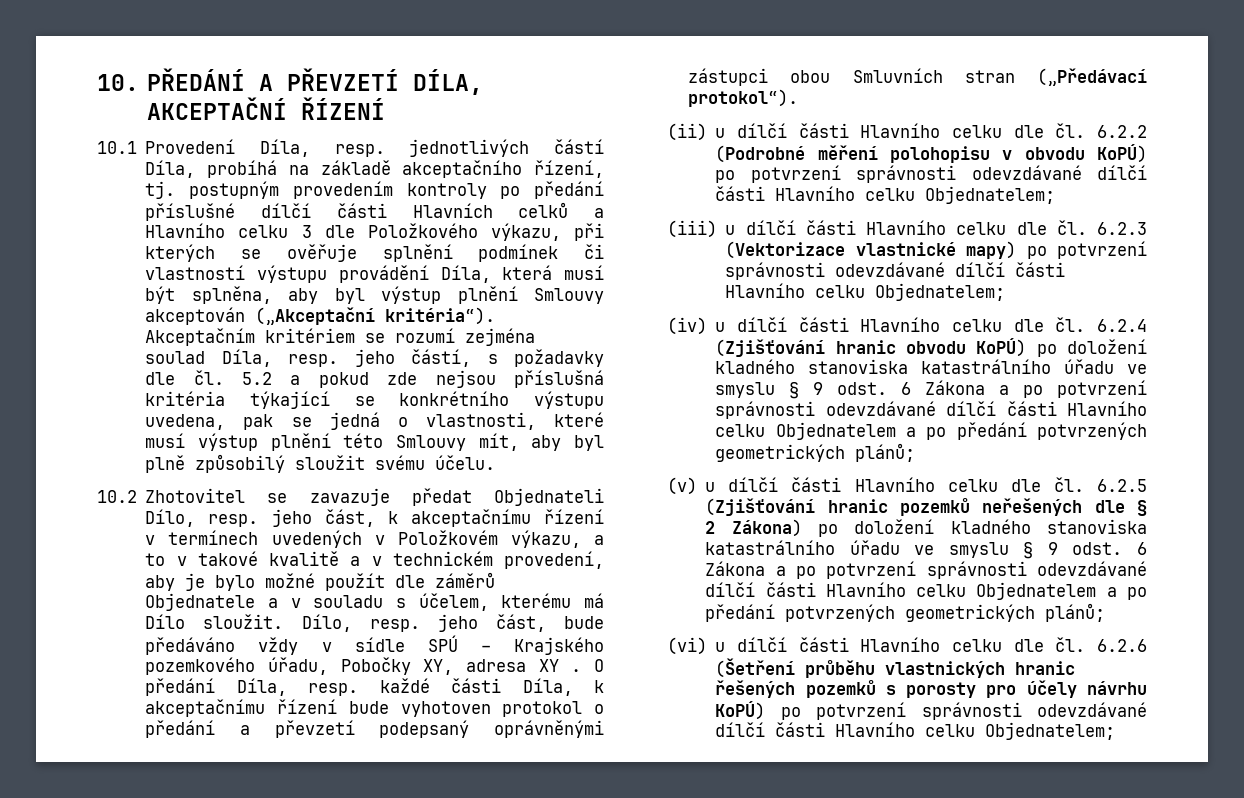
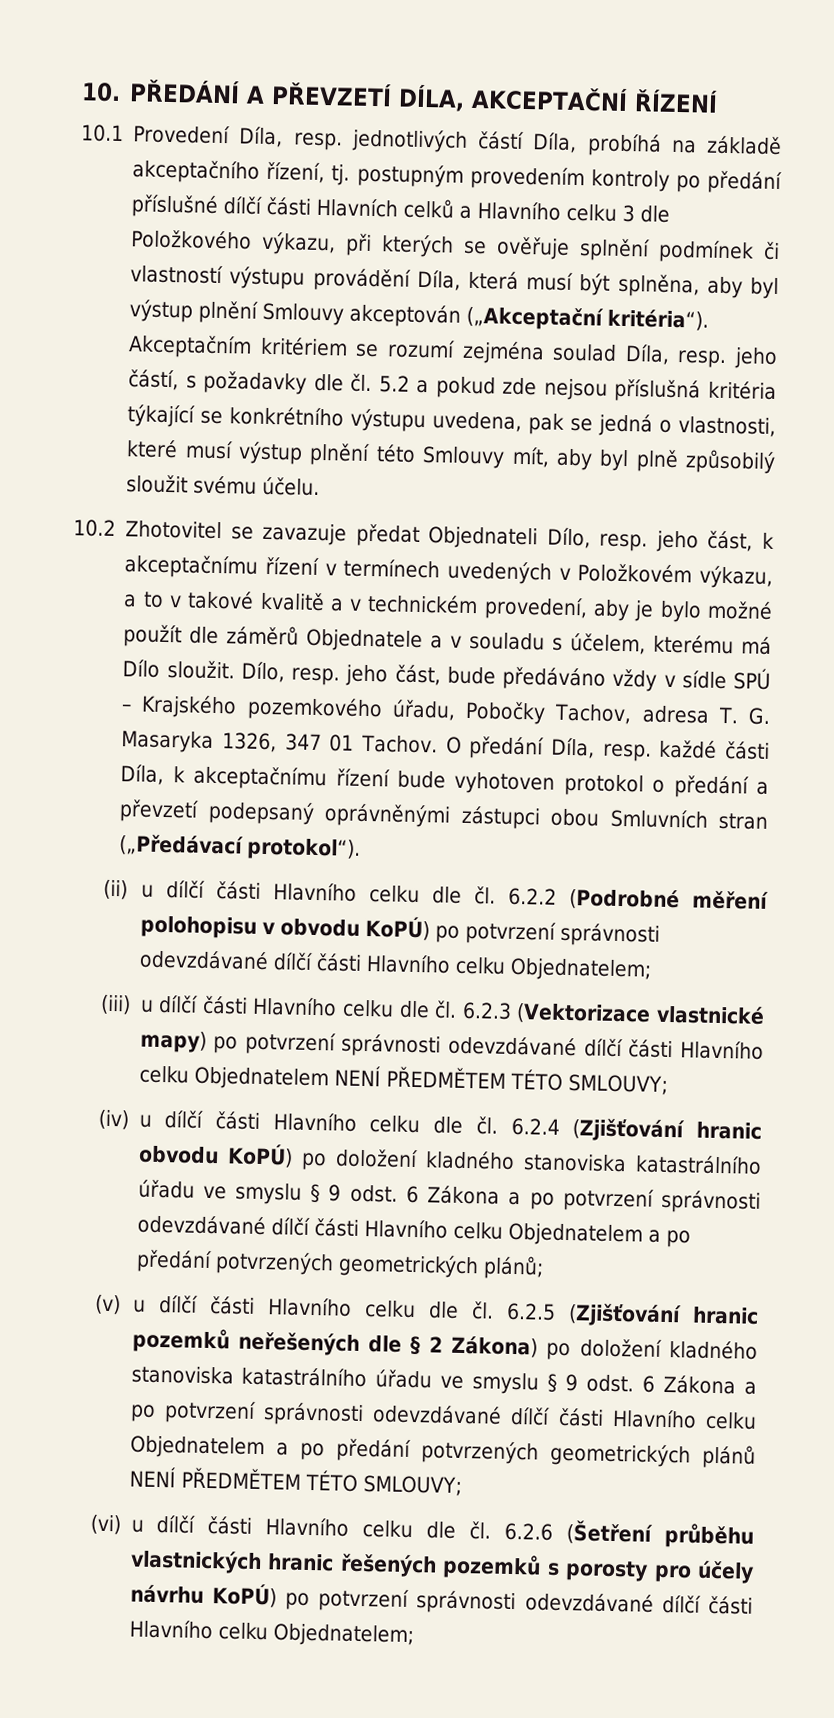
[423,659,582,675] XY, adresa XY . -> [554,703,771,725] [121,730,438,754] Tachov, adresa T. G. Masaryka 1326, 347 01 Tachov.
[875,283,1006,301] Objednatelem; -> [194,1065,669,1096] Objednatelem NENÍ PŘEDMĚTEM TÉTO SMLOUVY;
[1045,603,1106,622] plánů; -> [702,1444,757,1469] [128,1466,463,1497] plánů NENÍ PŘEDMĚTEM TÉTO SMLOUVY;

